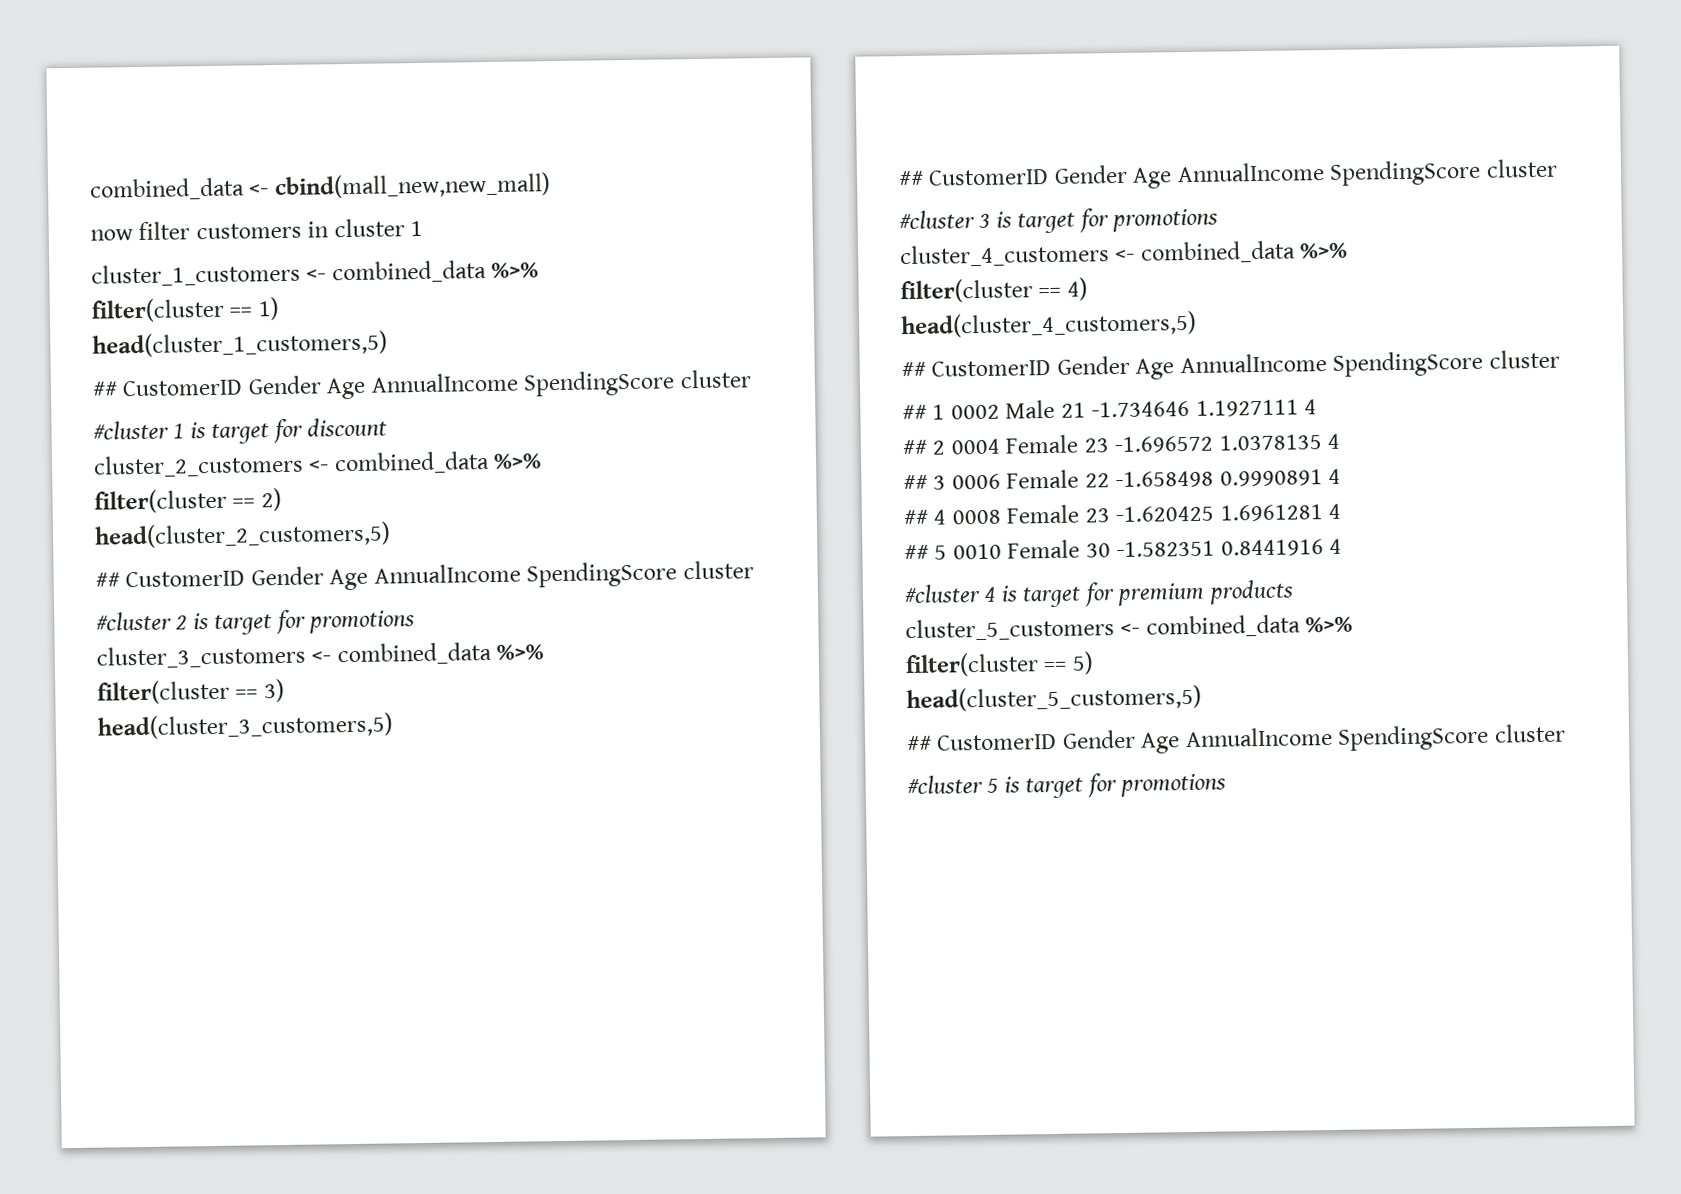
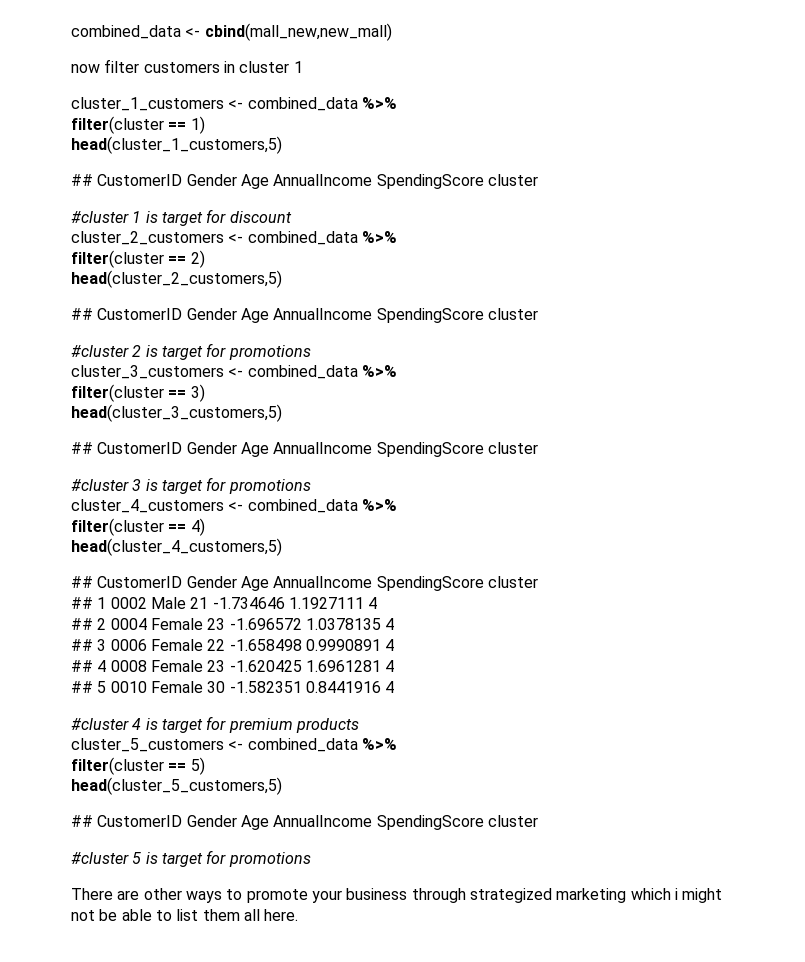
(1227, 785) none -> [71,888,723,903] [71,909,299,921] // There are other ways to promote your business through strategized marketing which i might not be able to list them all here.

